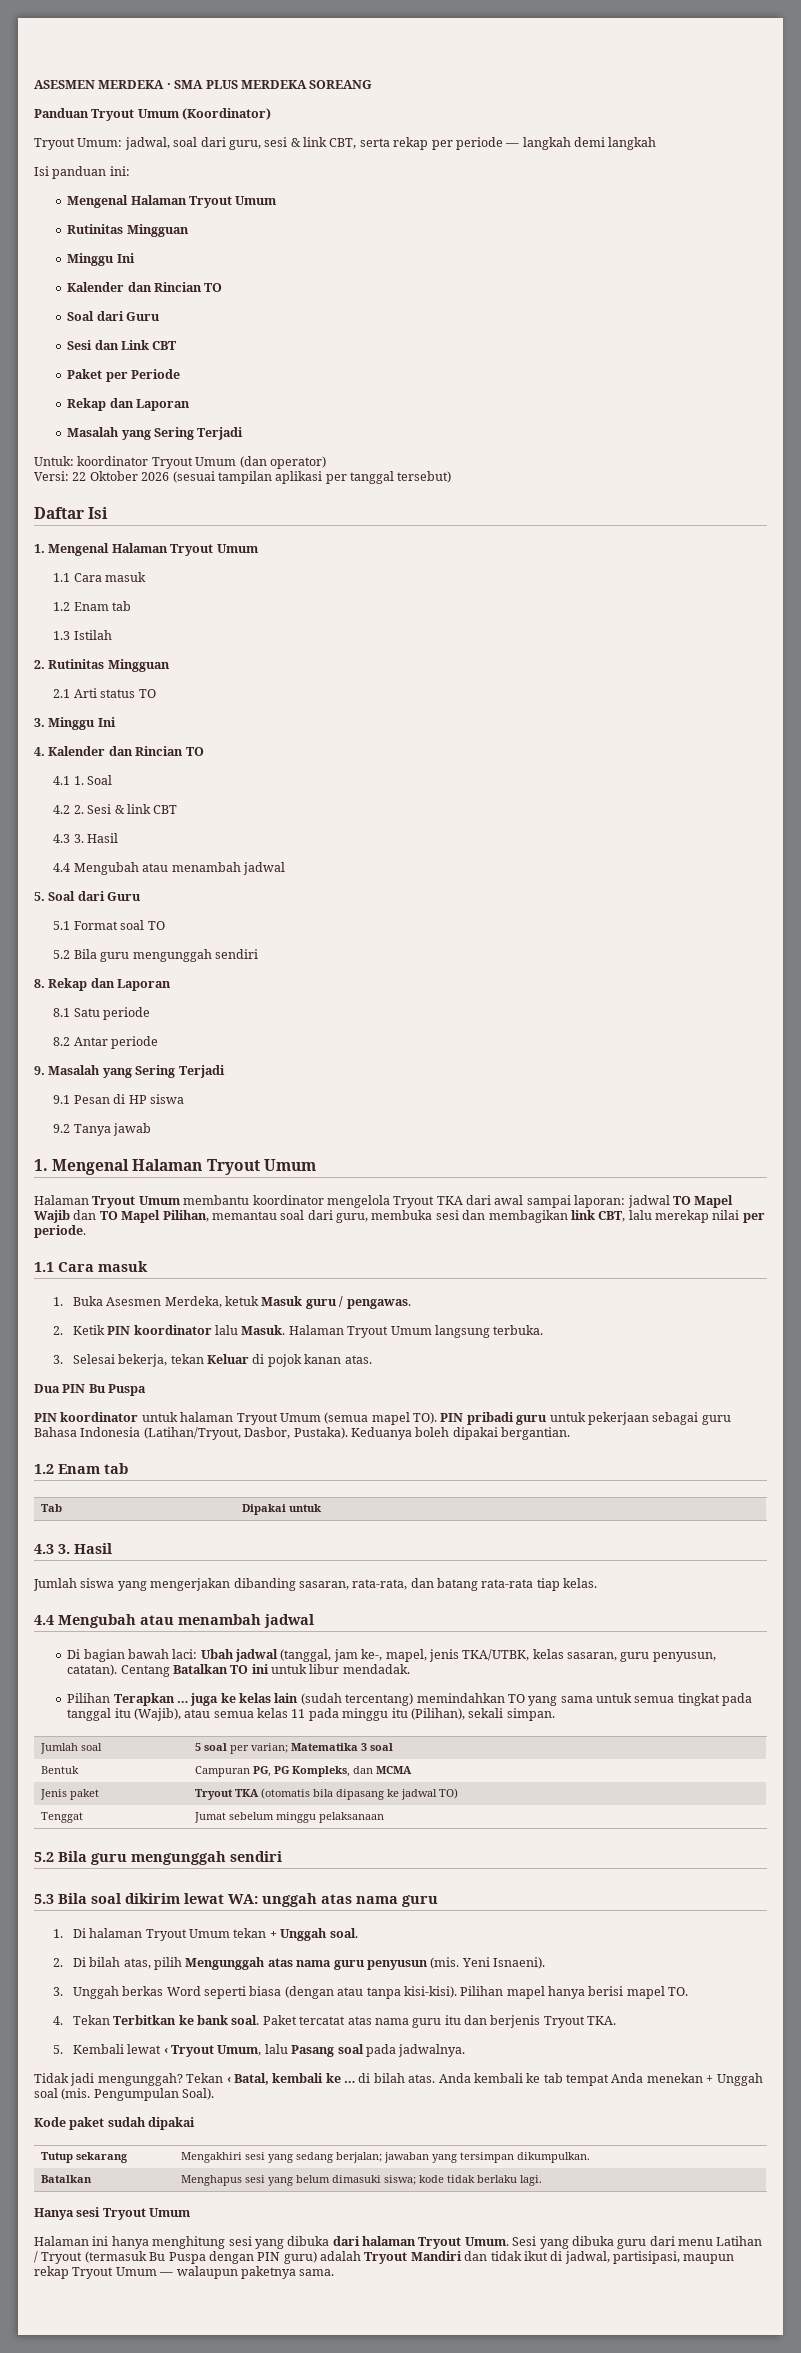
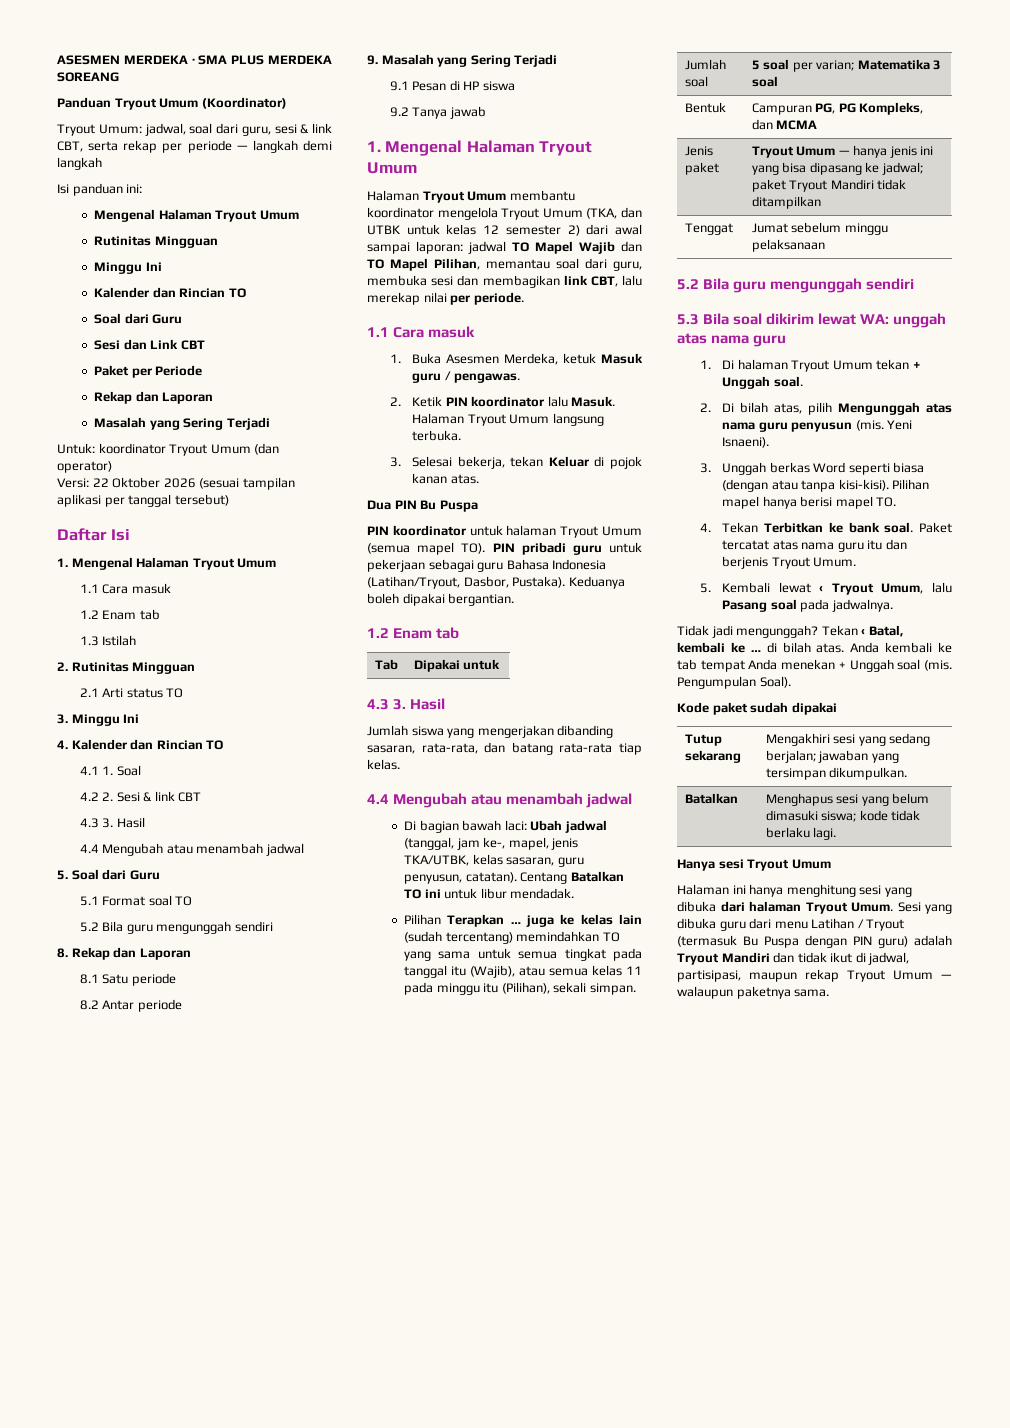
[436,1196,463,1205] TKA -> [542,207,642,219] [367,224,580,236] Umum (TKA, dan UTBK untuk kelas 12 semester 2)
[235,1788,459,1800] TKA (otomatis bila dipasang ke jadwal TO) -> [796,145,934,158] [751,162,923,175] [751,179,907,192] [751,196,821,209] Umum — hanya jenis ini yang bisa dipasang ke jadwal; paket Tryout Mandiri tidak ditampilkan
[587,2016,617,2025] TKA. -> [813,557,857,567] Umum.

